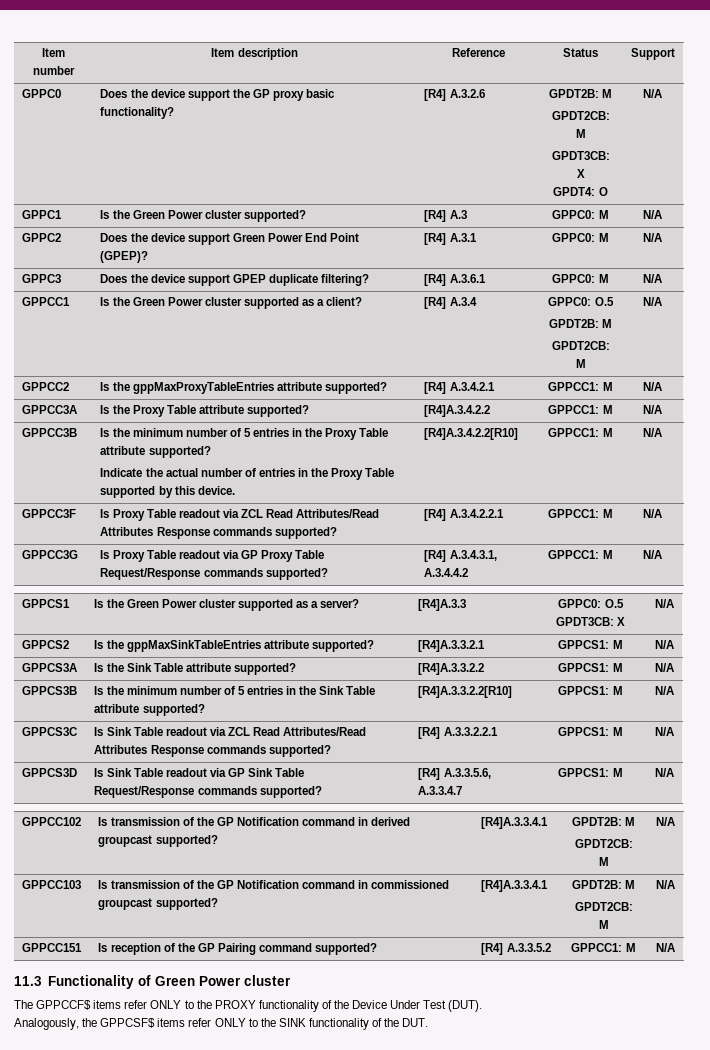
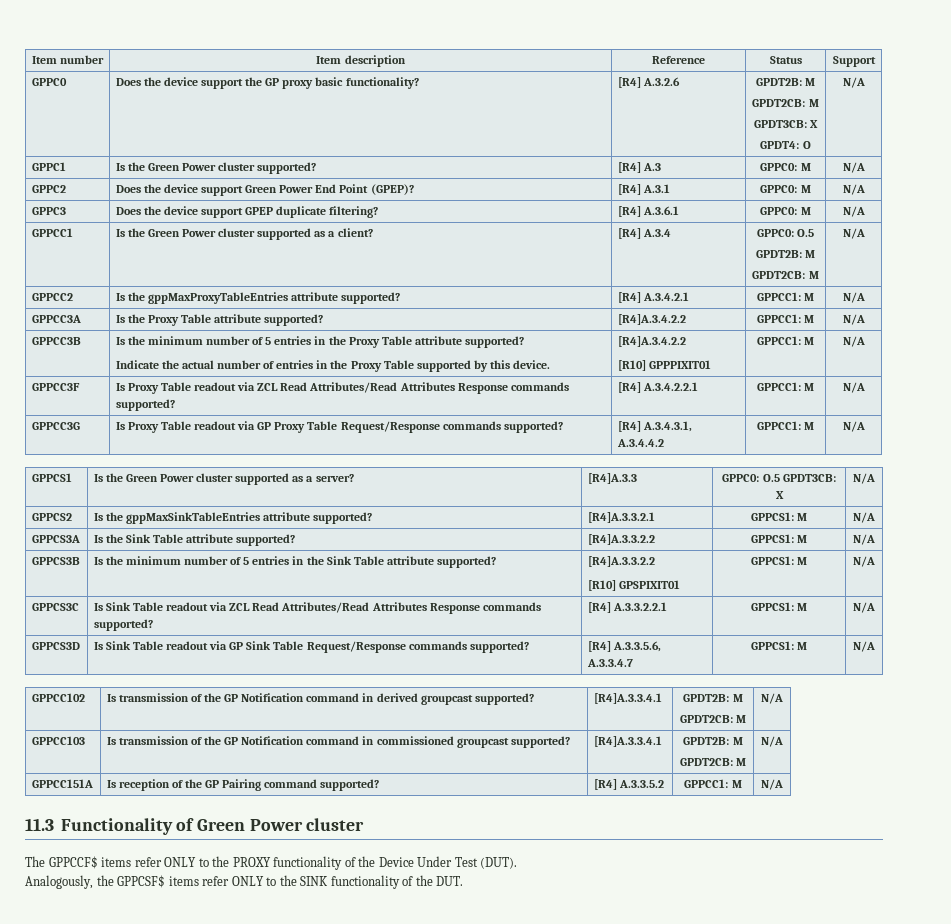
[424,428,519,440] [R4]A.3.4.2.2[R10] -> [617,336,686,347] [617,360,711,371] [R4]A.3.4.2.2 // [R10] GPPPIXIT01
[418,686,513,698] [R4]A.3.3.2.2[R10] -> [587,556,655,567] [587,580,680,591] [R4]A.3.3.2.2 // [R10] GPSPIXIT01
[22,943,83,952] GPPCC151 -> [31,779,93,788] GPPCC151A

